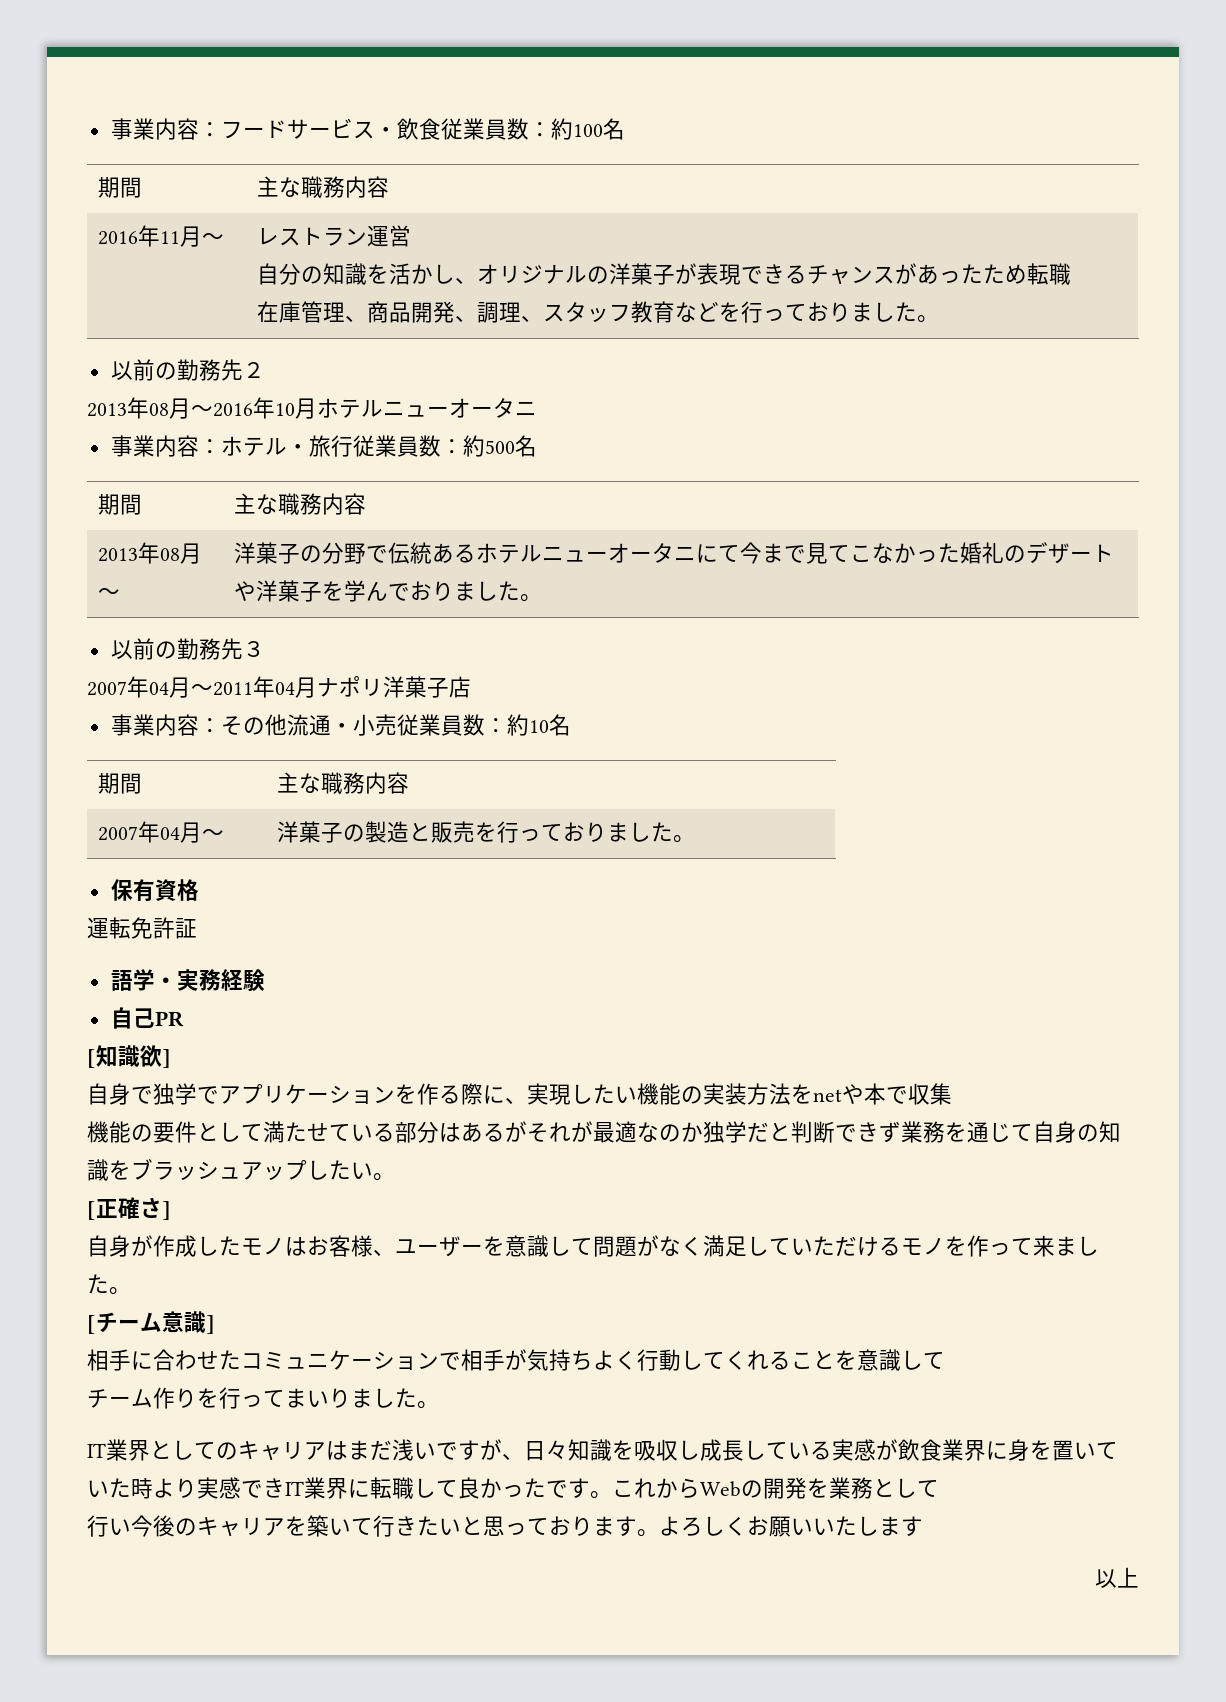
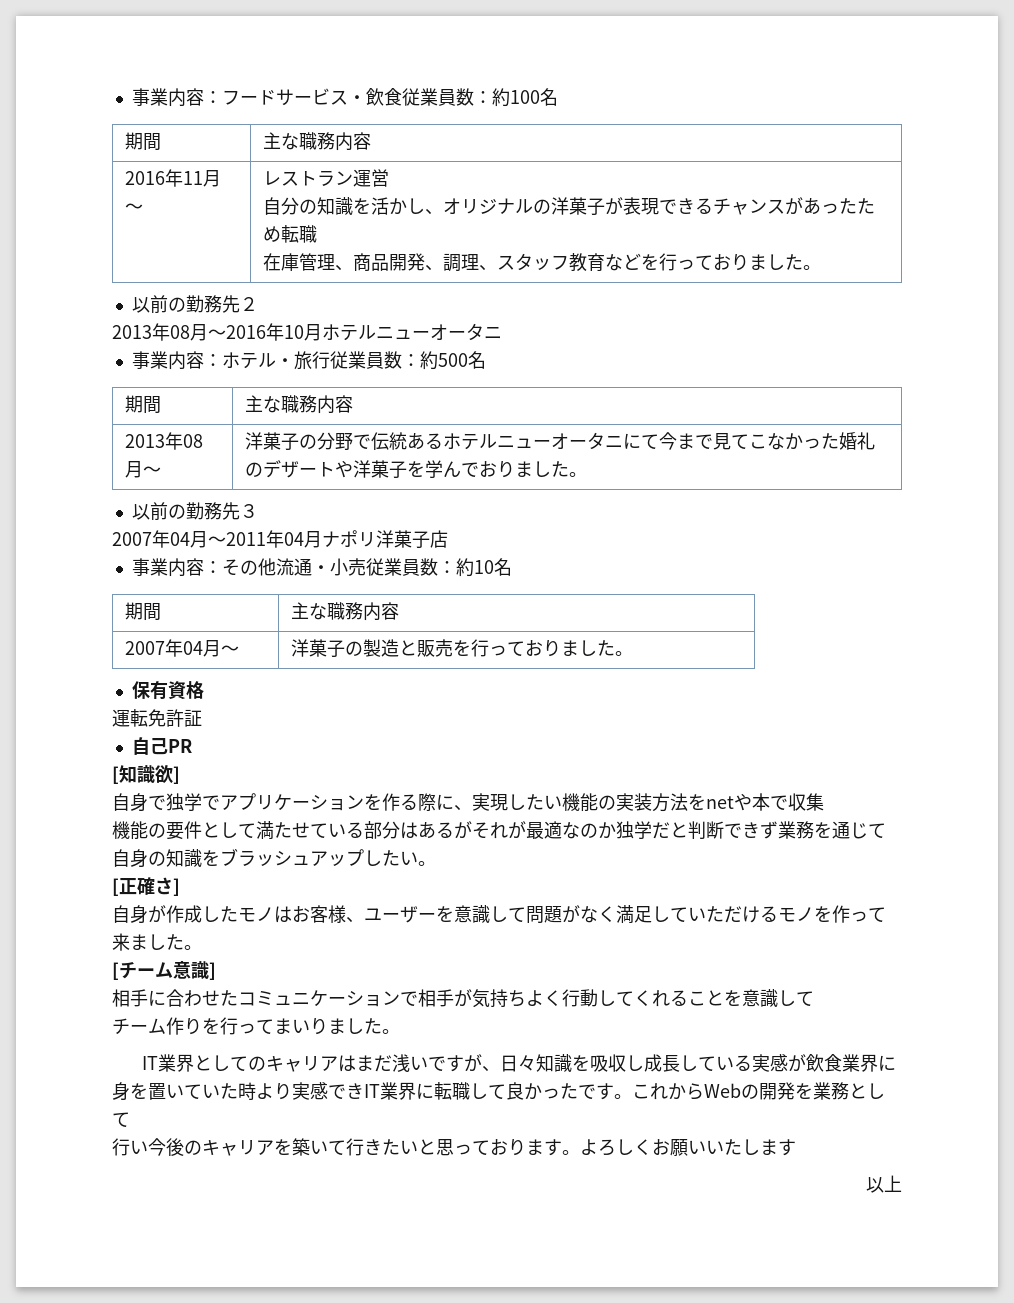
[110,969,265,991] // 語学・実務経験 -> (202, 718) none

